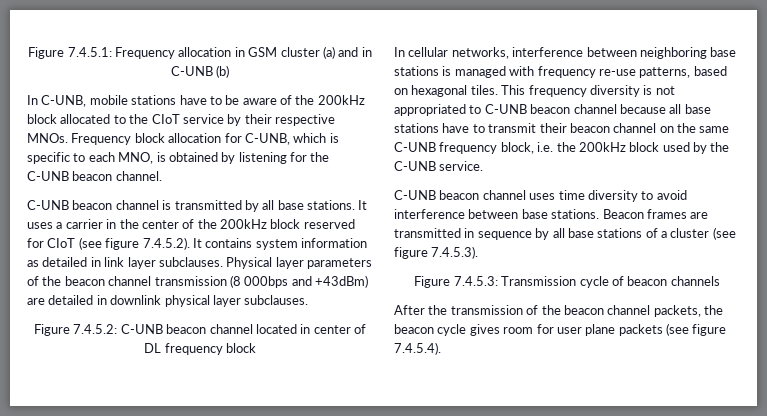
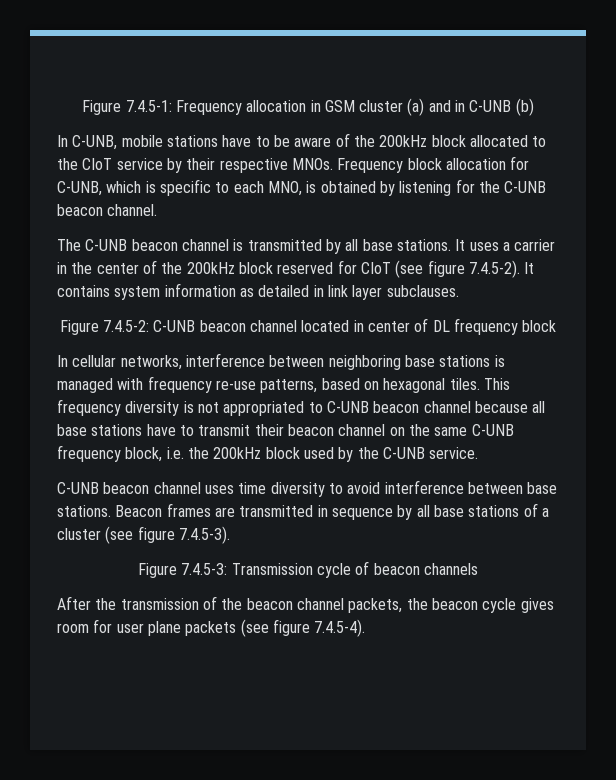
[28,47,112,59] Figure 7.4.5.1: -> [82,100,172,115] Figure 7.4.5-1:
(162, 176) none -> [57,239,81,251] The
[142,237,190,250] 7.4.5.2). -> [468,260,520,278] 7.4.5-2).
[226,257,372,269] [27,275,368,288] [27,295,309,307] [34,324,118,336] Physical layer parameters of the beacon channel transmission (8 000bps and +43dBm) are detailed in downlink physical layer subclauses. // Figure 7.4.5.2: -> [59,320,150,335] // Figure 7.4.5-2:
[431,246,479,259] [414,276,498,288] 7.4.5.3). // Figure 7.4.5.3: -> [178,526,230,544] [138,563,228,578] 7.4.5-3). // Figure 7.4.5-3:
[394,342,441,355] 7.4.5.4). -> [314,619,366,637] 7.4.5-4).

